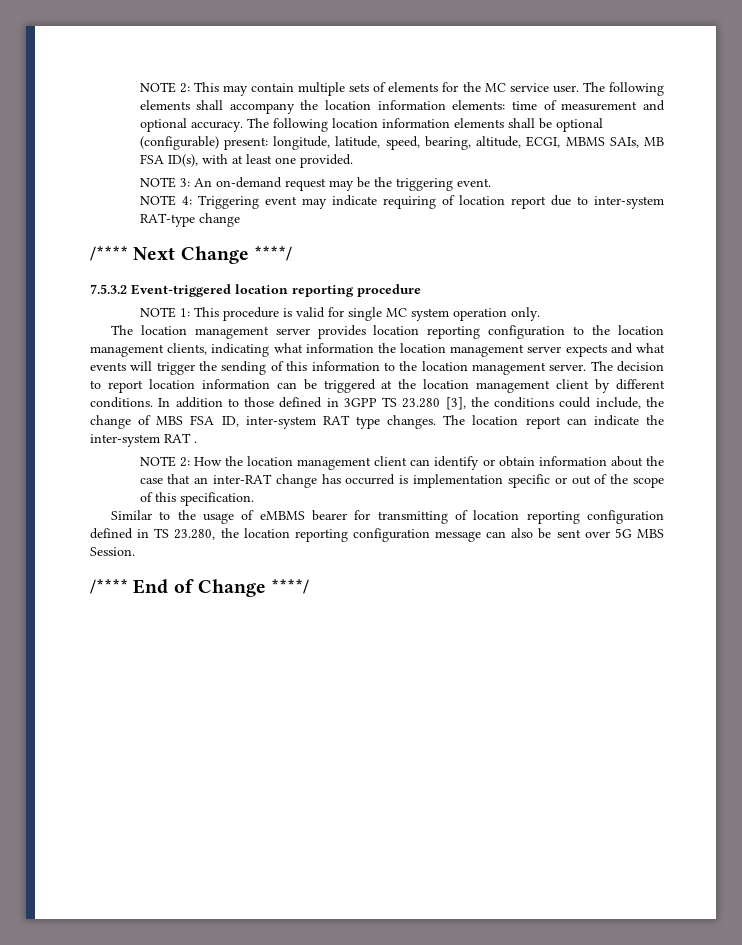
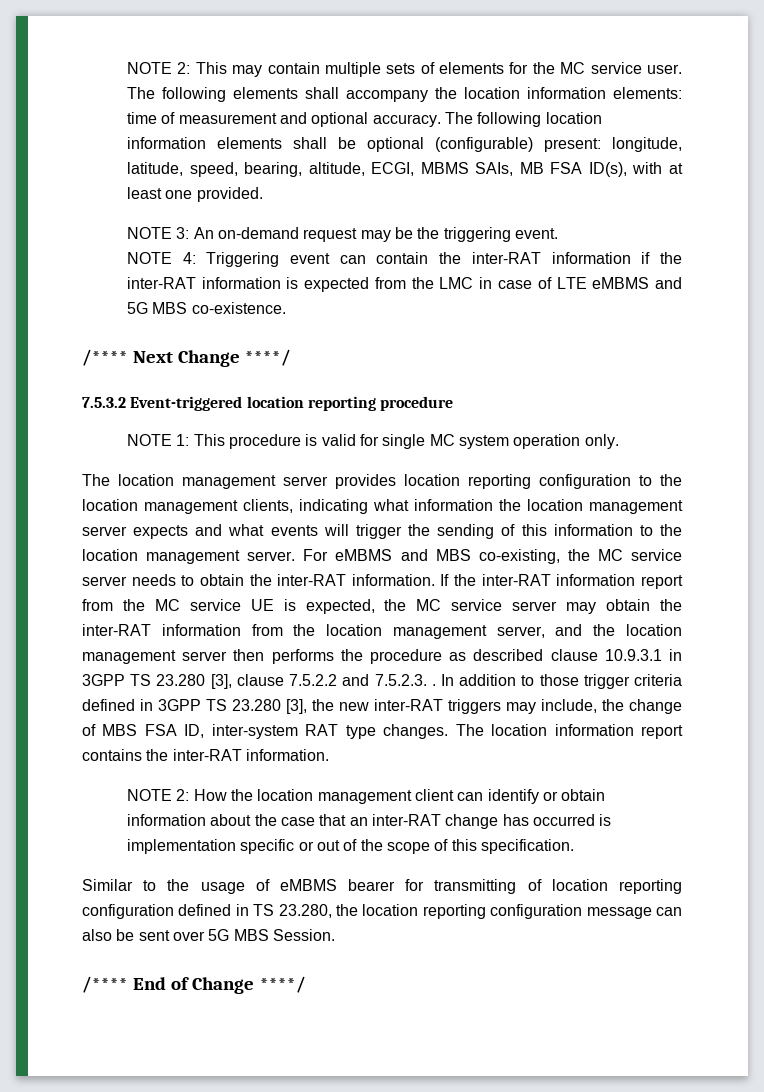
[301,195,664,209] [139,213,240,227] may indicate requiring of location report due to inter-system RAT-type change -> [339,252,682,264] [126,277,682,292] [126,302,286,314] can contain the inter-RAT information if the inter-RAT information is expected from the LMC in case of LTE eMBMS and 5G MBS co-existence.
[590,361,664,372] [90,379,665,393] [90,397,153,408] The decision to report location information can be triggered at the location management client by different conditions. -> [303,549,683,564] [82,574,683,589] [82,599,682,614] [82,624,682,639] [82,649,682,664] [82,674,436,689] For eMBMS and MBS co-existing, the MC service server needs to obtain the inter-RAT information. If the inter-RAT information report from the MC service UE is expected, the MC service server may obtain the inter-RAT information from the location management server, and the location management server then performs the procedure as described clause 10.9.3.1 in 3GPP TS 23.280 [3], clause 7.5.2.2 and 7.5.2.3. .
(275, 402) none -> [583,674,682,689] trigger criteria
[494,397,592,408] conditions could -> [339,699,536,714] new inter-RAT triggers may
[525,415,665,429] [90,433,197,447] report can indicate the inter-system RAT . -> [554,724,683,739] [82,749,329,761] information report contains the inter-RAT information.

